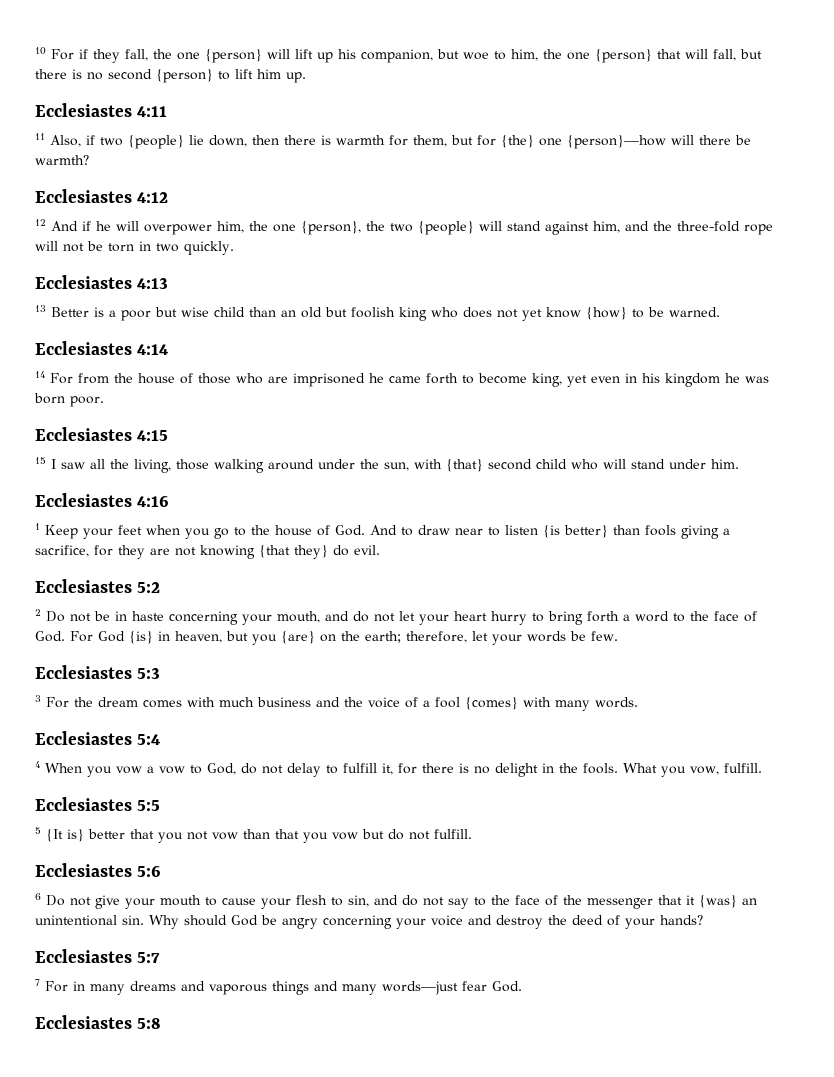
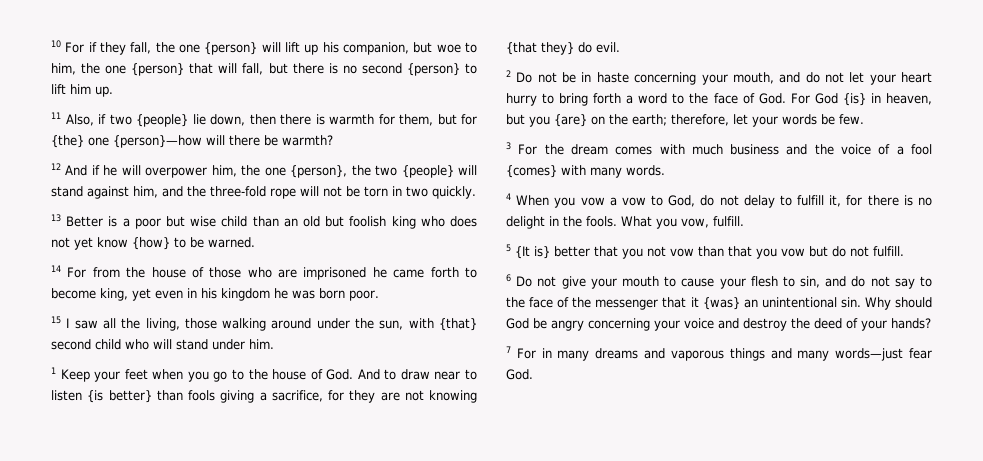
[35,103,168,117] // Ecclesiastes 4:11 -> (113, 91) none
[35,189,169,203] // Ecclesiastes 4:12 -> (333, 140) none
[35,275,169,289] // Ecclesiastes 4:13 -> (476, 192) none
[35,341,169,355] // Ecclesiastes 4:14 -> (255, 242) none
[35,427,169,441] // Ecclesiastes 4:15 -> (379, 295) none
[35,493,170,507] // Ecclesiastes 4:16 -> (274, 344) none
[35,579,161,593] // Ecclesiastes 5:2 -> (620, 47) none
[35,665,161,679] // Ecclesiastes 5:3 -> (864, 119) none
[35,731,161,745] // Ecclesiastes 5:4 -> (665, 170) none
[35,797,161,811] // Ecclesiastes 5:5 -> (744, 221) none
[35,863,162,877] // Ecclesiastes 5:6 -> (904, 251) none
[35,949,161,963] // Ecclesiastes 5:7 -> (931, 323) none
[35,1015,162,1029] // Ecclesiastes 5:8 -> (533, 374) none

